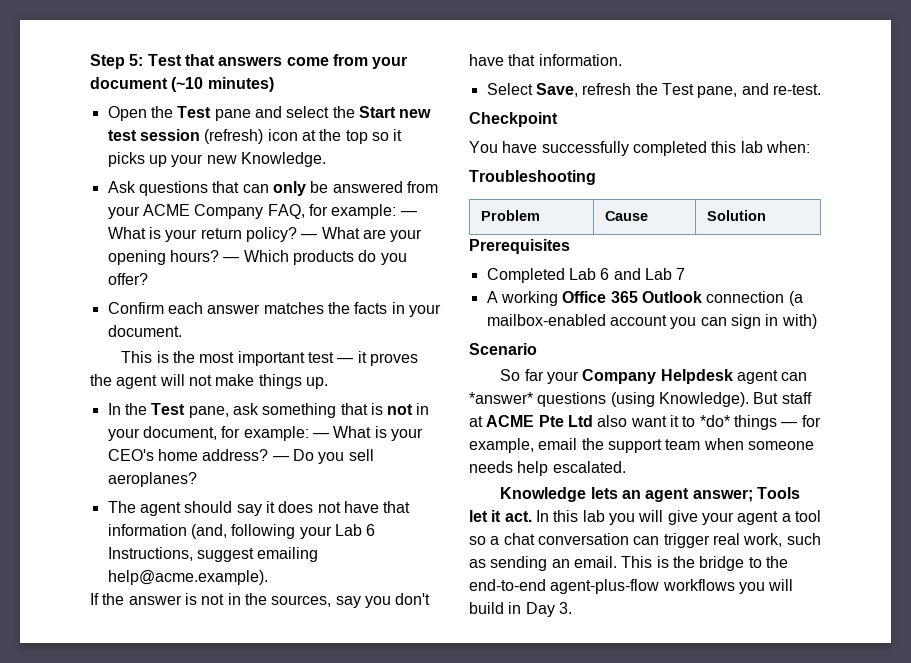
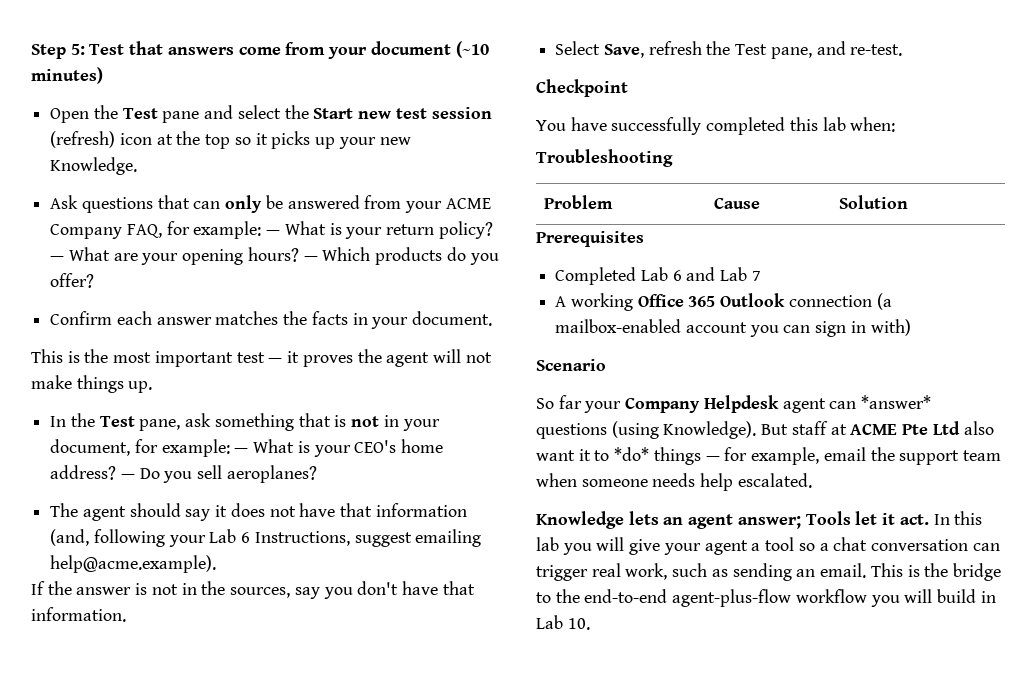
[662,579,735,591] workflows -> [795,589,867,603] workflow
[525,602,572,617] Day 3. -> [536,615,590,630] Lab 10.

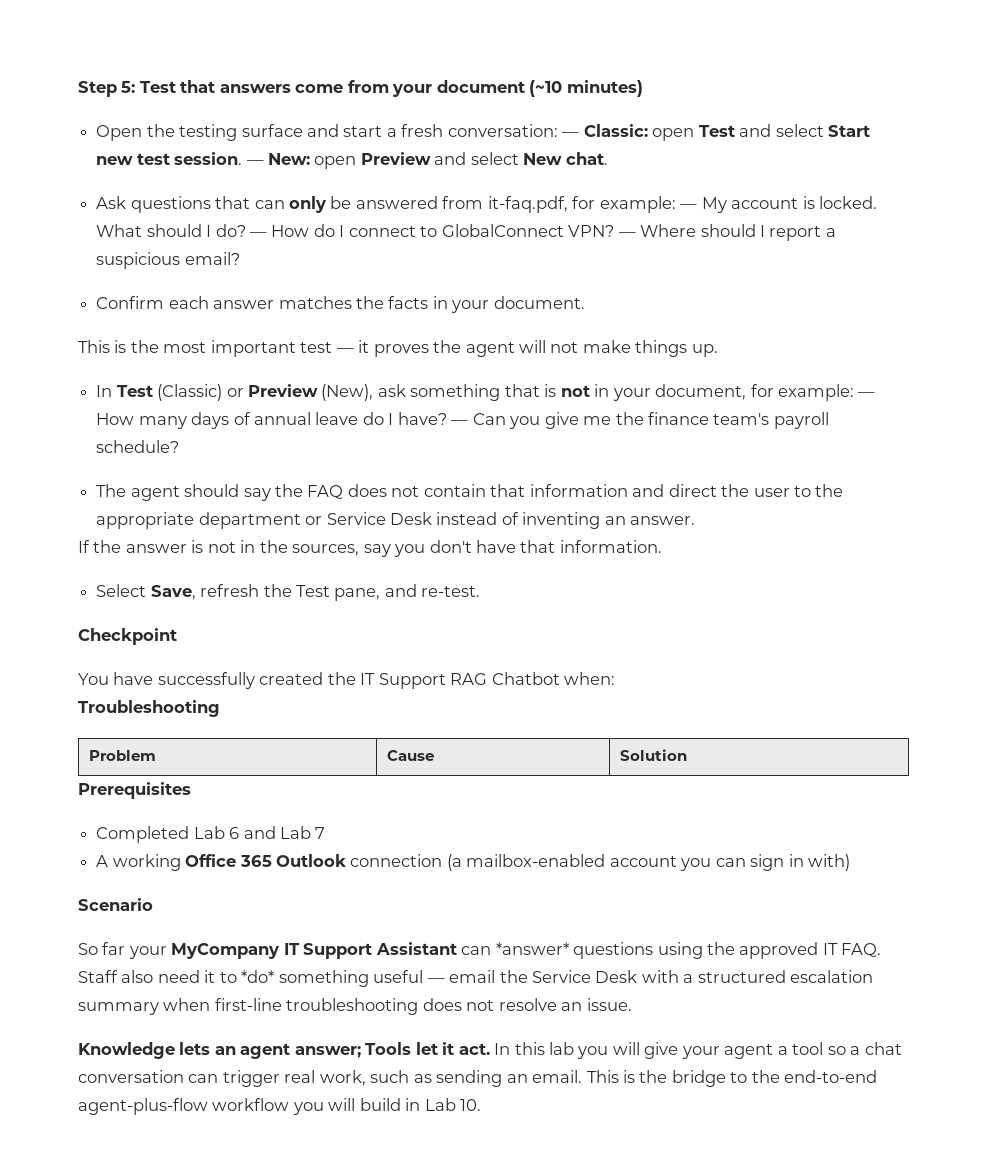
[122,105,309,123] Test pane and select the -> [179,124,824,141] testing surface and start a fresh conversation: — Classic: open Test and select
[431,107,492,119] [50,131,411,149] [50,157,138,175] session (refresh) icon at the top so it picks up your new Knowledge. -> [174,152,608,169] session. — New: open Preview and select New chat.
[405,198,491,213] [50,221,493,239] [50,247,499,265] [50,273,95,288] your ACME Company FAQ, for example: — What is your return policy? — What are your opening hours? — Which products do you offer? -> [487,196,877,213] [96,224,836,241] [96,252,240,269] it-faq.pdf, for example: — My account is locked. What should I do? — How do I connect to GlobalConnect VPN? — Where should I report a suspicious email?
[70,413,181,431] the Test pane, -> [116,384,374,401] Test (Classic) or Preview (New),
[253,439,444,457] [50,465,317,483] What is your CEO's home address? — Do you sell aeroplanes? -> [96,412,829,429] [96,440,180,453] How many days of annual leave do I have? — Can you give me the finance team's payroll schedule?
[215,503,336,517] it does not have -> [274,484,486,499] the FAQ does not contain
[50,529,482,547] [50,555,217,573] (and, following your Lab 6 Instructions, suggest emailing help@acme.example). -> [632,484,844,497] [96,512,696,529] and direct the user to the appropriate department or Service Desk instead of inventing an answer.
[706,117,846,135] completed this lab -> [259,672,560,689] created the IT Support RAG Chatbot
[625,395,932,413] [536,421,994,439] [536,447,1001,465] [536,473,812,491] Company Helpdesk agent can *answer* questions (using Knowledge). But staff at ACME Pte Ltd also want it to *do* things — for example, email the support team when someone needs help escalated. -> [171,942,882,959] [78,970,874,987] [78,998,632,1015] MyCompany IT Support Assistant can *answer* questions using the approved IT FAQ. Staff also need it to *do* something useful — email the Service Desk with a structured escalation summary when first-line troubleshooting does not resolve an issue.

